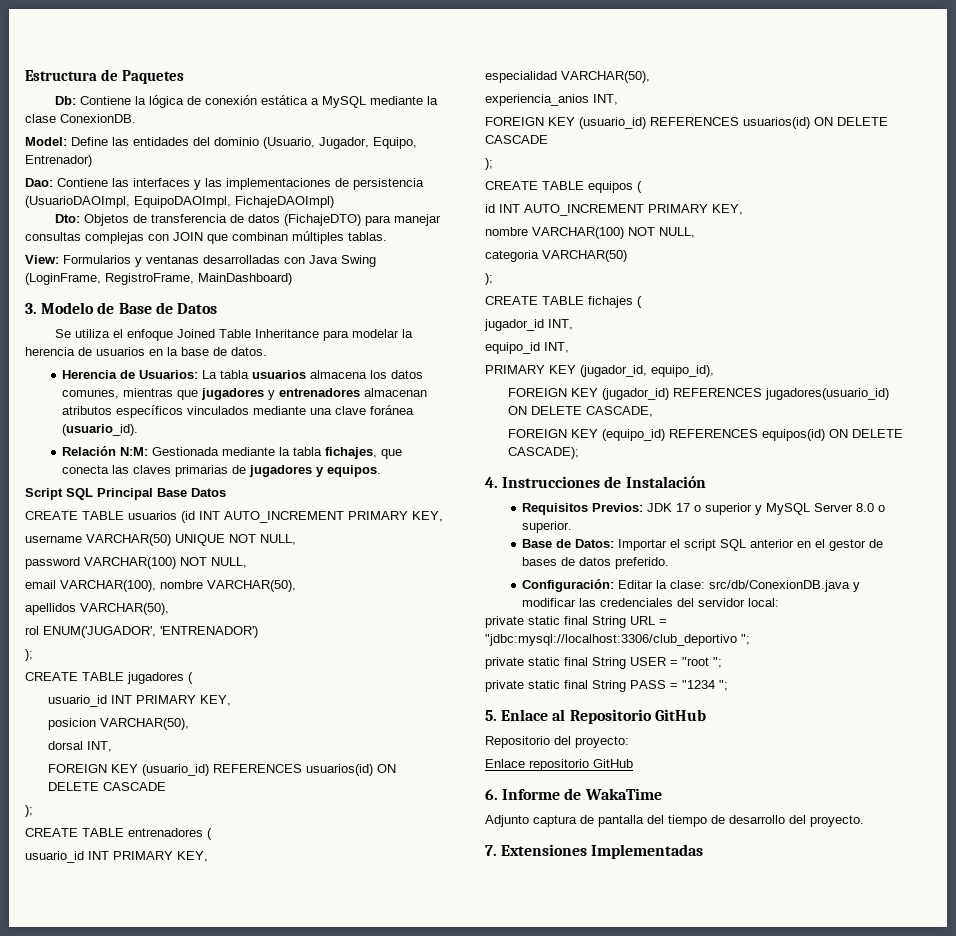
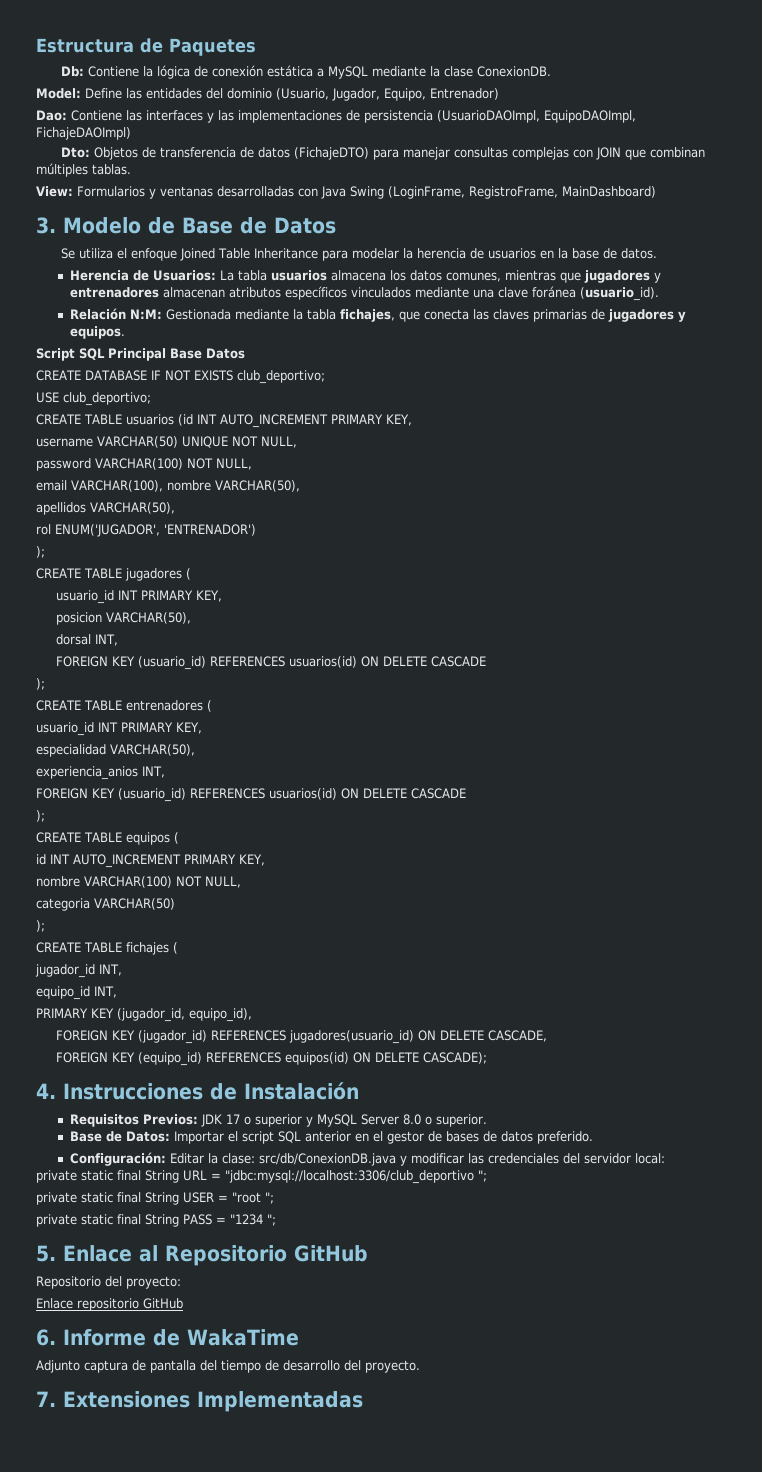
(226, 492) none -> [36,370,325,384] [36,392,151,406] // CREATE DATABASE IF NOT EXISTS club_deportivo; // USE club_deportivo;

